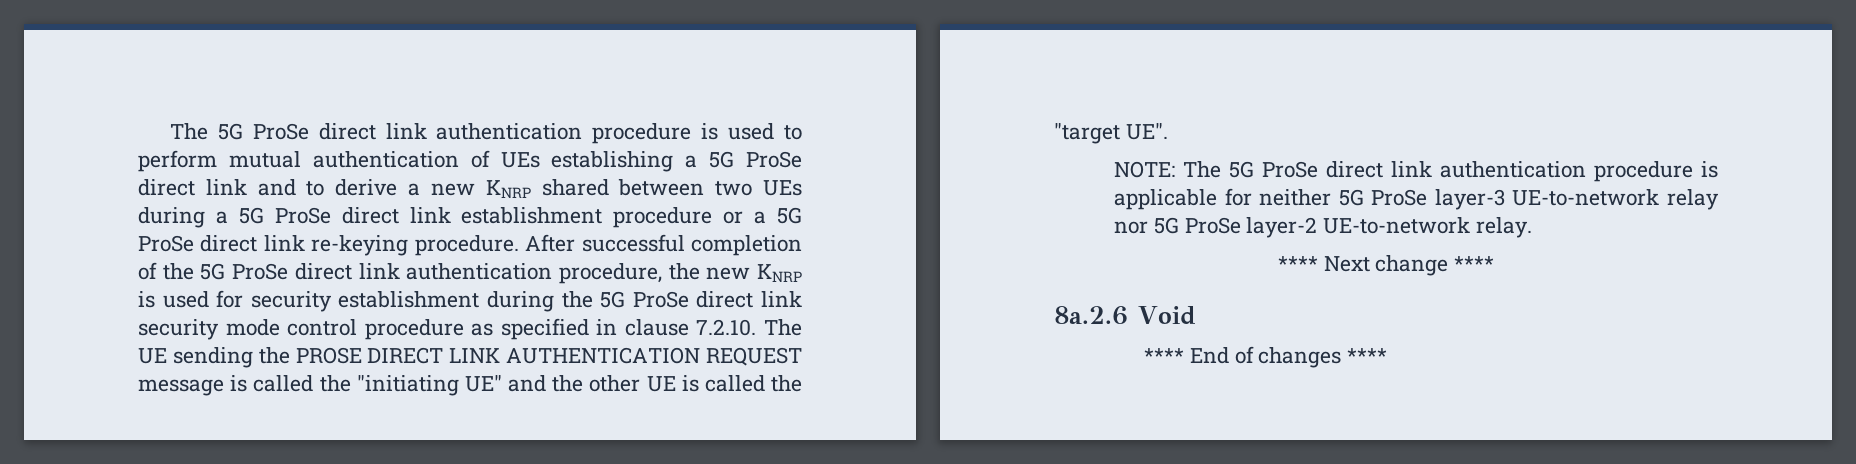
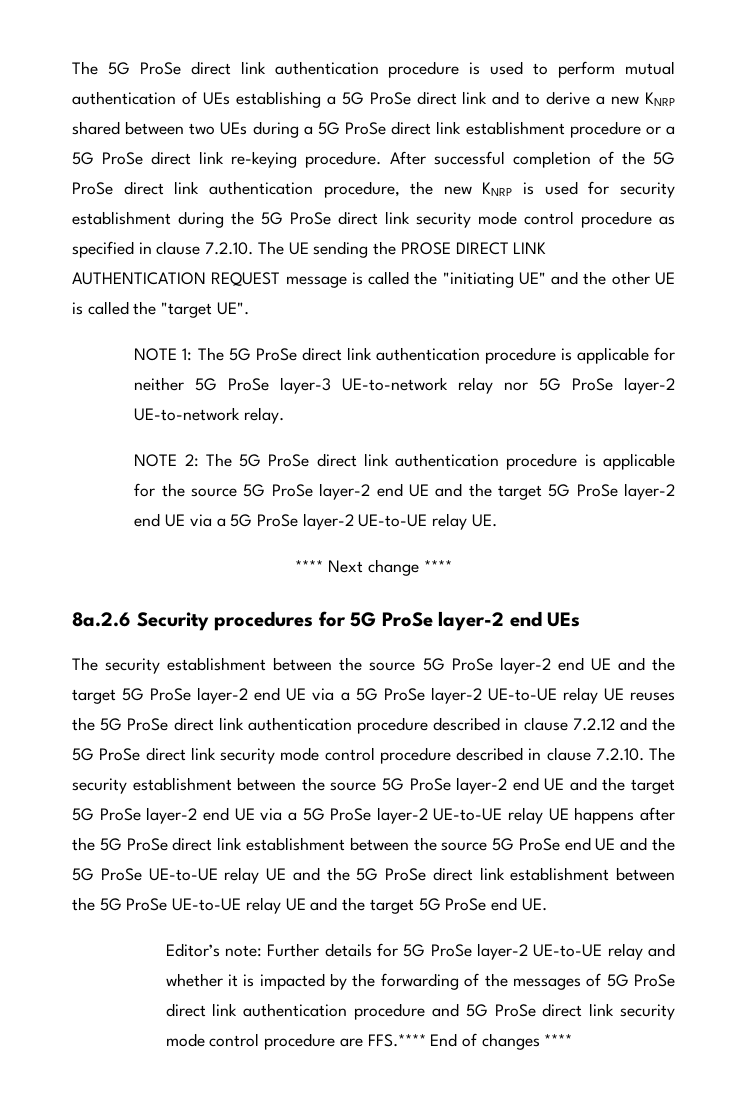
[1114,161,1176,178] NOTE: -> [134,348,193,361] NOTE 1:
(1532, 227) none -> [134,453,675,470] [134,483,675,500] [134,513,497,530] // NOTE 2: The 5G ProSe direct link authentication procedure is applicable for the source 5G ProSe layer-2 end UE and the target 5G ProSe layer-2 end UE via a 5G ProSe layer-2 UE-to-UE relay UE.
[1138,306,1196,325] [1144,348,1185,363] Void // **** -> [136,611,581,631] [72,657,675,674] [72,687,675,704] [72,717,675,734] [72,747,675,764] [72,777,675,794] [72,807,675,824] [72,837,676,851] [72,867,675,884] [72,897,547,914] [165,943,676,960] [165,973,675,990] [165,1003,675,1020] [165,1033,426,1050] Security procedures for 5G ProSe layer-2 end UEs // The security establishment between the source 5G ProSe layer-2 end UE and the target 5G ProSe layer-2 end UE via a 5G ProSe layer-2 UE-to-UE relay UE reuses the 5G ProSe direct link authentication procedure described in clause 7.2.12 and the 5G ProSe direct link security mode control procedure described in clause 7.2.10. The security establishment between the source 5G ProSe layer-2 end UE and the target 5G ProSe layer-2 end UE via a 5G ProSe layer-2 UE-to-UE relay UE happens after the 5G ProSe direct link establishment between the source 5G ProSe end UE and the 5G ProSe UE-to-UE relay UE and the 5G ProSe direct link establishment between the 5G ProSe UE-to-UE relay UE and the target 5G ProSe end UE. // Editor’s note: Further details for 5G ProSe layer-2 UE-to-UE relay and whether it is impacted by the forwarding of the messages of 5G ProSe direct link authentication procedure and 5G ProSe direct link security mode control procedure are FFS.****

